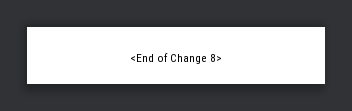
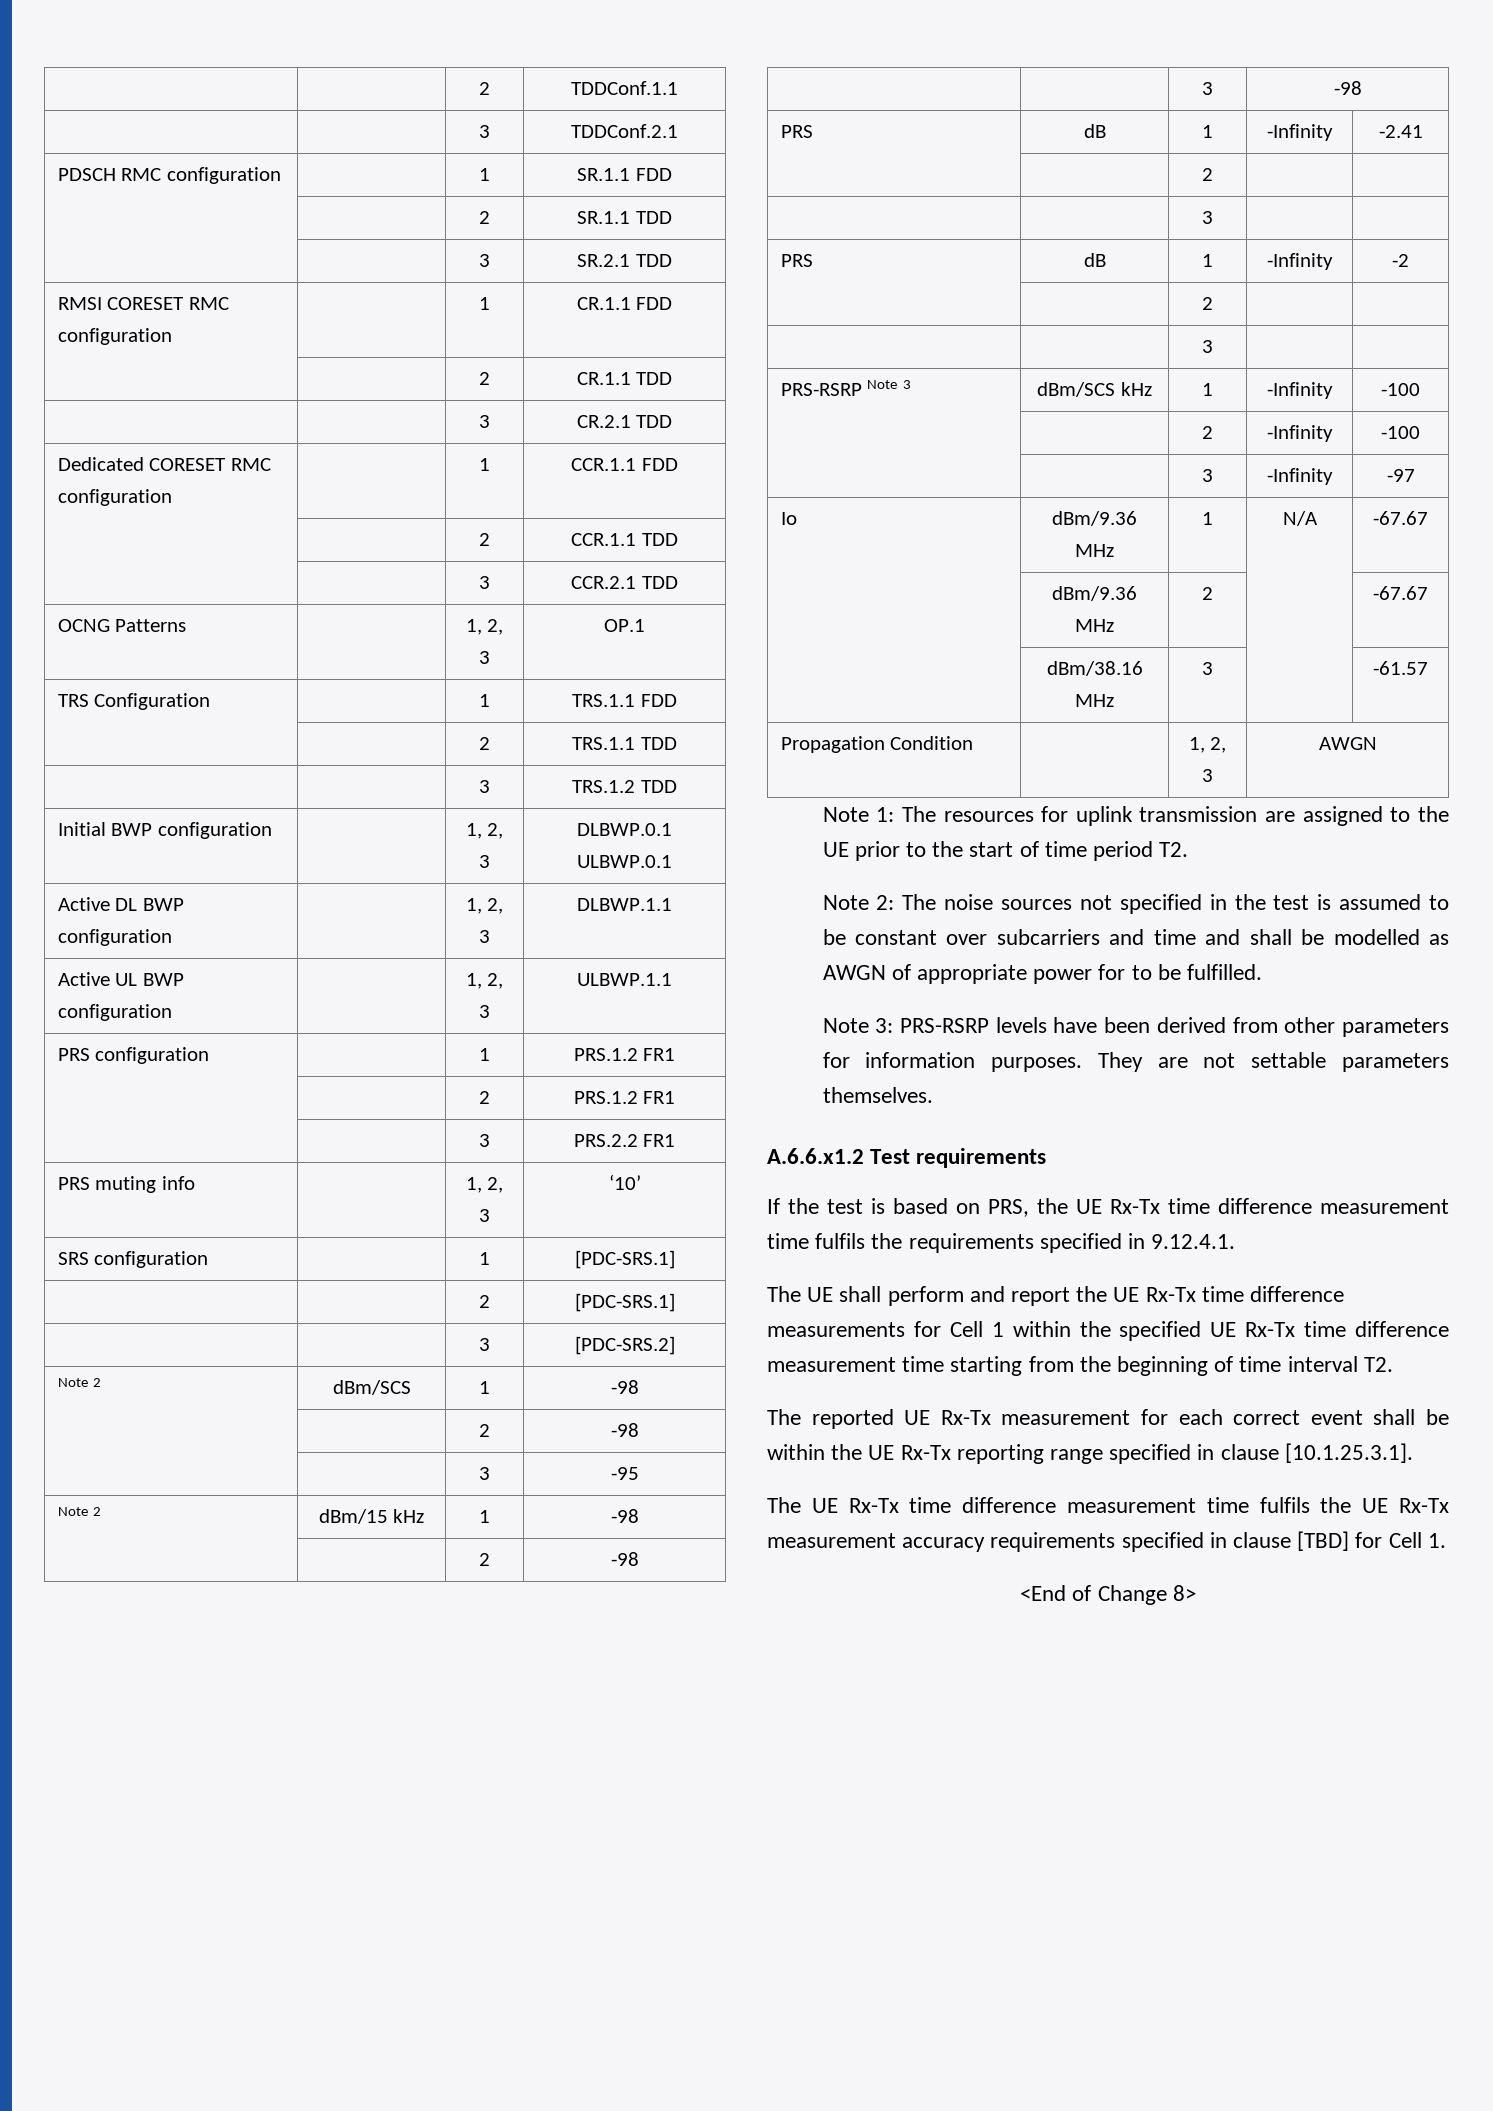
(129, 58) none -> [479,82,490,95] [571,81,678,95] [479,125,490,138] [571,124,678,138] [57,167,281,184] [479,168,490,181] [577,168,672,181] [479,211,490,224] [577,211,672,224] [479,254,490,267] [577,254,672,267] [57,297,229,310] [57,328,172,345] [479,297,490,310] [576,297,673,310] [479,372,490,385] [576,372,673,385] [479,415,490,428] [576,415,673,428] [57,457,271,471] [57,489,172,506] [479,458,490,471] [571,458,678,471] [479,533,490,546] [571,533,678,546] [479,576,490,589] [571,576,678,589] [57,619,187,632] [465,619,504,635] [479,651,490,664] [604,619,645,632] [57,693,211,710] [479,694,490,707] [572,694,677,707] [479,737,490,750] [572,737,677,750] [479,780,490,793] [572,780,677,793] [57,822,272,839] [465,823,504,839] [479,855,490,868] [577,823,672,836] [577,855,672,868] [57,897,184,911] [57,929,172,946] [465,898,504,914] [479,930,490,943] [577,898,672,911] [57,972,184,986] [57,1004,172,1021] [465,973,504,989] [479,1005,490,1018] [577,973,672,986] [57,1047,210,1064] [479,1048,490,1061] [573,1048,676,1061] [479,1091,490,1104] [573,1091,676,1104] [479,1134,490,1147] [573,1134,676,1147] [57,1176,195,1193] [465,1177,504,1193] [479,1209,490,1222] [608,1174,641,1190] [57,1251,209,1268] [479,1252,490,1265] [574,1250,675,1269] [479,1295,490,1308] [574,1293,675,1312] [479,1338,490,1351] [574,1336,675,1355] [57,1378,102,1387] [332,1380,411,1395] [479,1381,490,1394] [610,1380,639,1394] [479,1424,490,1437] [610,1423,639,1437] [479,1467,490,1480] [610,1467,639,1480] [57,1507,102,1516] [318,1509,425,1524] [479,1510,490,1523] [610,1509,639,1523] [479,1553,490,1566] [610,1552,639,1566] [1202,82,1213,95] [1333,81,1362,95] [780,125,813,138] [1083,124,1106,138] [1202,125,1213,138] [1266,124,1333,141] [1378,125,1423,138] [1202,168,1213,181] [1202,211,1213,224] [780,254,813,267] [1083,253,1106,267] [1202,254,1213,267] [1266,253,1333,270] [1392,254,1409,267] [1202,297,1213,310] [1202,340,1213,353] [780,380,911,396] [1037,382,1152,397] [1202,383,1213,396] [1266,382,1333,399] [1381,383,1420,396] [1202,426,1213,439] [1266,425,1333,442] [1381,426,1420,439] [1202,469,1213,482] [1266,468,1333,485] [1386,469,1415,482] [780,512,797,525] [1052,511,1137,526] [1075,544,1114,557] [1202,512,1213,525] [1282,511,1318,526] [1373,511,1428,525] [1052,586,1137,601] [1075,619,1114,632] [1202,587,1213,600] [1373,586,1428,600] [1046,661,1143,676] [1075,694,1114,707] [1202,662,1213,675] [1373,661,1428,675] [780,736,974,753] [1188,737,1227,753] [1202,769,1213,782] [1318,737,1377,750] [822,806,1449,826] [822,841,1189,861] [822,894,1449,914] [822,929,1449,945] [822,964,1263,984] [822,1017,1449,1037] [822,1052,1449,1072] [822,1087,933,1103] [767,1148,1047,1168] [767,1198,1449,1217] [767,1233,1236,1253] [767,1286,1345,1306] [767,1321,1449,1341] [767,1356,1393,1376] [767,1409,1449,1429] [767,1443,1413,1464] [767,1497,1449,1513] [767,1531,1446,1552] | | 2 | TDDConf.1.1 // | | 3 | TDDConf.2.1 // PDSCH RMC configuration | | 1 | SR.1.1 FDD // | | 2 | SR.1.1 TDD // | | 3 | SR.2.1 TDD // RMSI CORESET RMC configuration | | 1 | CR.1.1 FDD // | | 2 | CR.1.1 TDD // | | 3 | CR.2.1 TDD // Dedicated CORESET RMC configuration | | 1 | CCR.1.1 FDD // | | 2 | CCR.1.1 TDD // | | 3 | CCR.2.1 TDD // OCNG Patterns | | 1, 2, 3 | OP.1 // TRS Configuration | | 1 | TRS.1.1 FDD // | | 2 | TRS.1.1 TDD // | | 3 | TRS.1.2 TDD // Initial BWP configuration | | 1, 2, 3 | DLBWP.0.1 ULBWP.0.1 // Active DL BWP configuration | | 1, 2, 3 | DLBWP.1.1 // Active UL BWP configuration | | 1, 2, 3 | ULBWP.1.1 // PRS configuration | | 1 | PRS.1.2 FR1 // | | 2 | PRS.1.2 FR1 // | | 3 | PRS.2.2 FR1 // PRS muting info | | 1, 2, 3 | ‘10’ // SRS configuration | | 1 | [PDC-SRS.1] // | | 2 | [PDC-SRS.1] // | | 3 | [PDC-SRS.2] // Note 2 | dBm/SCS | 1 | -98 // | | 2 | -98 // | | 3 | -95 // Note 2 | dBm/15 kHz | 1 | -98 // | | 2 | -98 // | | 3 | -98 // PRS | dB | 1 | -Infinity | -2.41 // | | 2 | | // | | 3 | | // PRS | dB | 1 | -Infinity | -2 // | | 2 | | // | | 3 | | // PRS-RSRP Note 3 | dBm/SCS kHz | 1 | -Infinity | -100 // | | 2 | -Infinity | -100 // | | 3 | -Infinity | -97 // Io | dBm/9.36 MHz | 1 | N/A | -67.67 // | dBm/9.36 MHz | 2 | | -67.67 // | dBm/38.16 MHz | 3 | | -61.57 // Propagation Condition | | 1, 2, 3 | AWGN // Note 1: The resources for uplink transmission are assigned to the UE prior to the start of time period T2. // Note 2: The noise sources not specified in the test is assumed to be constant over subcarriers and time and shall be modelled as AWGN of appropriate power for to be fulfilled. // Note 3: PRS-RSRP levels have been derived from other parameters for information purposes. They are not settable parameters themselves. // A.6.6.x1.2 Test requirements // If the test is based on PRS, the UE Rx-Tx time difference measurement time fulfils the requirements specified in 9.12.4.1. // The UE shall perform and report the UE Rx-Tx time difference measurements for Cell 1 within the specified UE Rx-Tx time difference measurement time starting from the beginning of time interval T2. // The reported UE Rx-Tx measurement for each correct event shall be within the UE Rx-Tx reporting range specified in clause [10.1.25.3.1]. // The UE Rx-Tx time difference measurement time fulfils the UE Rx-Tx measurement accuracy requirements specified in clause [TBD] for Cell 1. //

